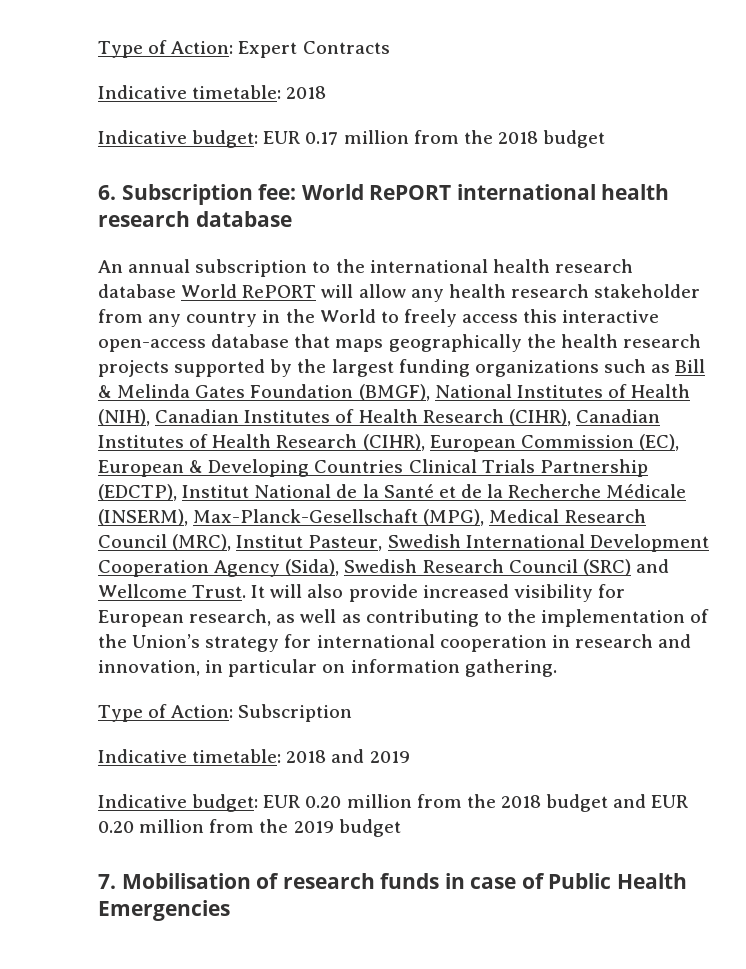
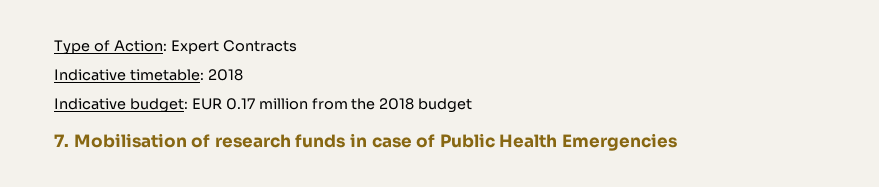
[98,184,670,205] [98,211,292,227] [98,259,633,277] [98,284,701,302] [98,309,660,327] [98,334,701,352] [98,359,706,377] [98,384,691,401] [98,409,660,426] [98,434,679,452] [98,459,648,477] [98,484,687,501] [98,509,646,526] [98,534,709,552] [98,559,669,577] [98,584,626,602] [98,609,710,627] [98,634,692,652] [98,659,557,677] [98,704,353,722] [98,749,410,763] [98,794,689,812] [98,819,401,837] // 6. Subscription fee: World RePORT international health research database // An annual subscription to the international health research database World RePORT will allow any health research stakeholder from any country in the World to freely access this interactive open-access database that maps geographically the health research projects supported by the largest funding organizations such as Bill & Melinda Gates Foundation (BMGF), National Institutes of Health (NIH), Canadian Institutes of Health Research (CIHR), Canadian Institutes of Health Research (CIHR), European Commission (EC), European & Developing Countries Clinical Trials Partnership (EDCTP), Institut National de la Santé et de la Recherche Médicale (INSERM), Max-Planck-Gesellschaft (MPG), Medical Research Council (MRC), Institut Pasteur, Swedish International Development Cooperation Agency (Sida), Swedish Research Council (SRC) and Wellcome Trust. It will also provide increased visibility for European research, as well as contributing to the implementation of the Union’s strategy for international cooperation in research and innovation, in particular on information gathering. // Type of Action: Subscription // Indicative timetable: 2018 and 2019 // Indicative budget: EUR 0.20 million from the 2018 budget and EUR 0.20 million from the 2019 budget -> (473, 105) none

